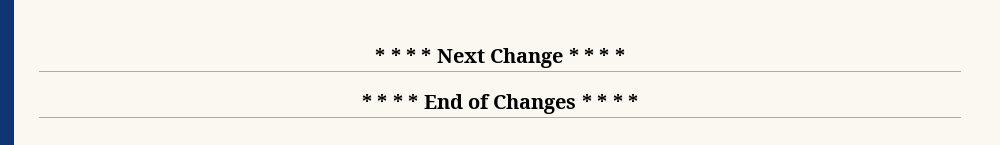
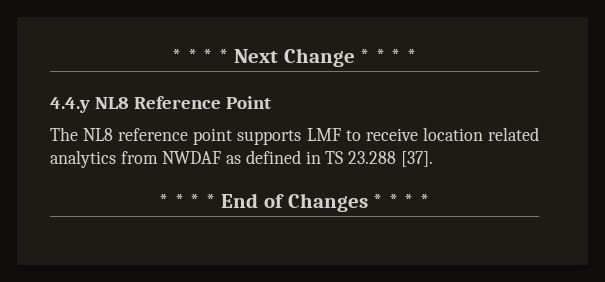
(625, 55) none -> [50,96,271,113] [50,127,539,145] [50,150,433,168] // 4.4.y NL8 Reference Point // The NL8 reference point supports LMF to receive location related analytics from NWDAF as defined in TS 23.288 [37].

